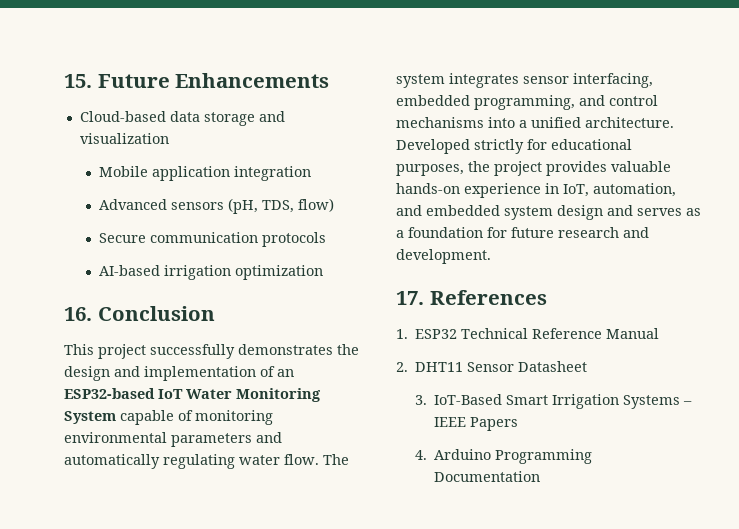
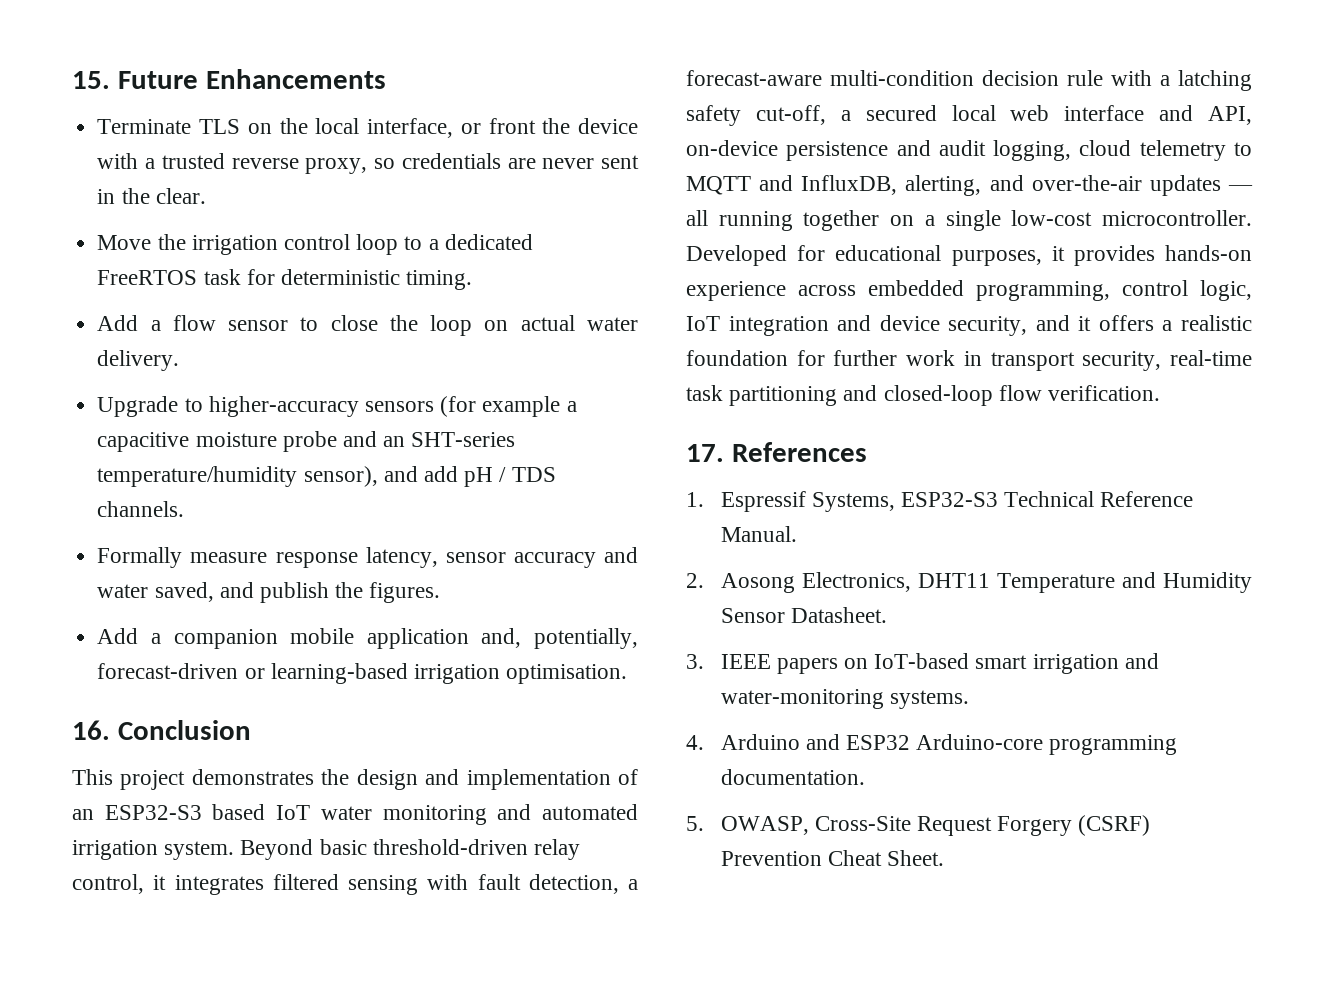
[79,111,285,126] [79,133,169,144] [99,166,312,181] [99,198,335,214] [99,232,327,247] [99,265,324,280] Cloud-based data storage and visualization // Mobile application integration // Advanced sensors (pH, TDS, flow) // Secure communication protocols // AI-based irrigation optimization -> [97,118,639,138] [97,153,640,174] [97,188,206,204] [97,234,533,255] [97,269,473,290] [97,315,638,336] [97,350,180,371] [97,396,577,417] [97,431,516,452] [97,466,556,487] [97,501,185,517] [97,547,639,568] [97,582,441,603] [97,628,638,649] [97,663,628,684] Terminate TLS on the local interface, or front the device with a trusted reverse proxy, so credentials are never sent in the clear. // Move the irrigation control loop to a dedicated FreeRTOS task for deterministic timing. // Add a flow sensor to close the loop on actual water delivery. // Upgrade to higher-accuracy sensors (for example a capacitive moisture probe and an SHT-series temperature/humidity sensor), and add pH / TDS channels. // Formally measure response latency, sensor accuracy and water saved, and publish the figures. // Add a companion mobile application and, potentially, forecast-driven or learning-based irrigation optimisation.
[150,344,235,359] successfully -> (186, 780) none
[64,388,321,402] [64,410,273,425] [64,432,282,447] [64,454,349,469] [396,73,653,88] [396,95,658,110] [396,117,674,128] [396,139,632,154] [396,161,671,176] [396,183,676,198] [396,205,701,220] [396,227,649,238] [396,249,491,264] ESP32-based IoT Water Monitoring System capable of monitoring environmental parameters and automatically regulating water flow. The system integrates sensor interfacing, embedded programming, and control mechanisms into a unified architecture. Developed strictly for educational purposes, the project provides valuable hands-on experience in IoT, automation, and embedded system design and serves as a foundation for future research and development. -> [104,804,638,825] [72,839,581,860] [72,874,638,895] [686,70,1252,91] [686,105,1252,126] [686,140,1252,161] [686,175,1253,196] [686,210,1252,231] [686,245,1252,266] [686,280,1252,301] [686,315,1252,336] [686,350,1252,371] [686,385,1161,406] ESP32-S3 based IoT water monitoring and automated irrigation system. Beyond basic threshold-driven relay control, it integrates filtered sensing with fault detection, a forecast-aware multi-condition decision rule with a latching safety cut-off, a secured local web interface and API, on-device persistence and audit logging, cloud telemetry to MQTT and InfluxDB, alerting, and over-the-air updates — all running together on a single low-cost microcontroller. Developed for educational purposes, it provides hands-on experience across embedded programming, control logic, IoT integration and device security, and it offers a realistic foundation for further work in transport security, real-time task partitioning and closed-loop flow verification.
[415,329,458,339] ESP32 -> [720,491,999,512] Espressif Systems, ESP32-S3
[606,328,660,339] Manual -> [720,526,797,542] Manual.
[415,361,588,372] [415,394,693,409] [434,417,519,431] [415,449,593,464] [434,471,541,482] DHT11 Sensor Datasheet // 3. IoT-Based Smart Irrigation Systems – IEEE Papers // 4. Arduino Programming Documentation -> [720,572,1252,593] [720,607,887,623] [686,653,1159,674] [720,689,969,709] [686,734,1178,755] [720,769,865,785] [686,815,1151,836] [720,850,945,866] Aosong Electronics, DHT11 Temperature and Humidity Sensor Datasheet. // 3. IEEE papers on IoT-based smart irrigation and water-monitoring systems. // 4. Arduino and ESP32 Arduino-core programming documentation. // 5. OWASP, Cross-Site Request Forgery (CSRF) Prevention Cheat Sheet.

